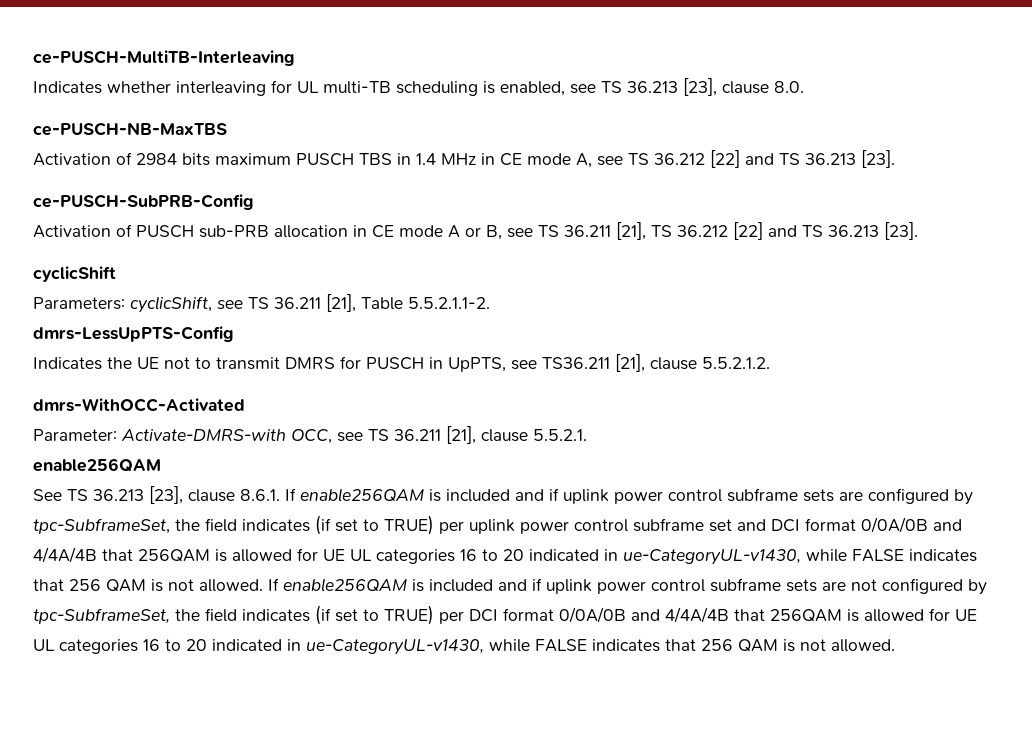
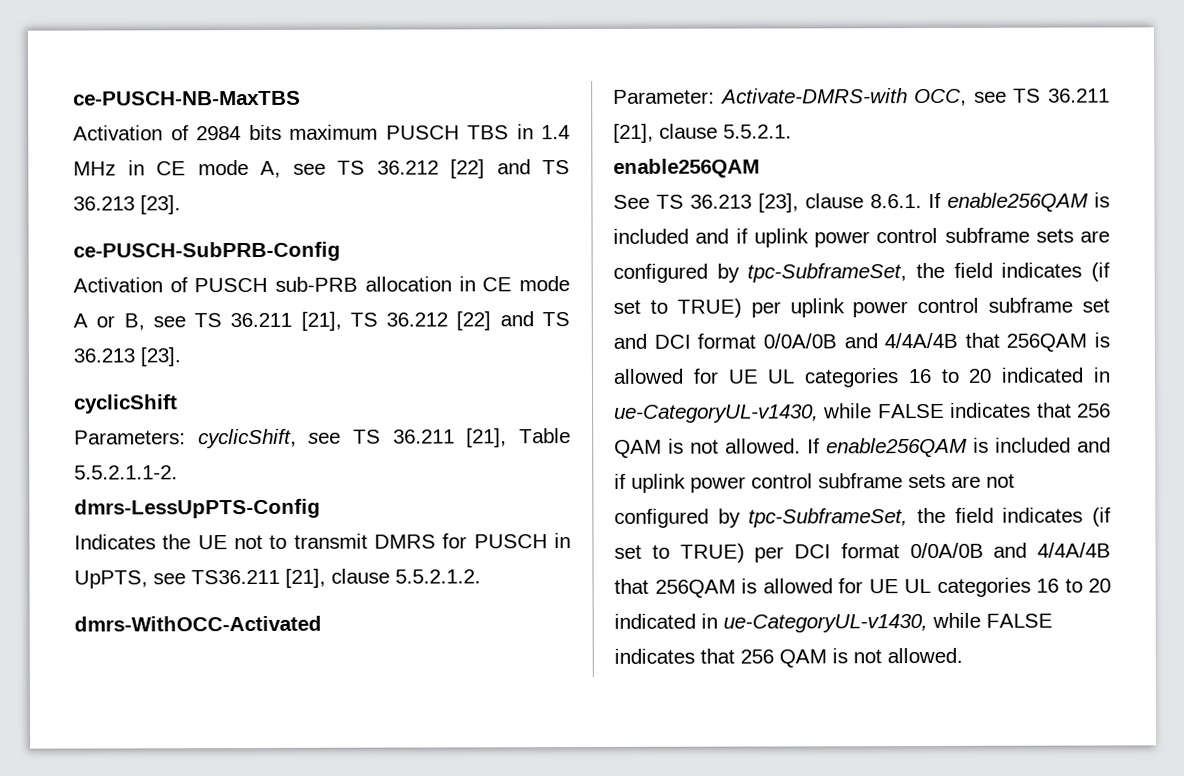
[33,50,295,66] [33,78,804,96] ce-PUSCH-MultiTB-Interleaving // Indicates whether interleaving for UL multi-TB scheduling is enabled, see TS 36.213 [23], clause 8.0. // -> (73, 98) none

